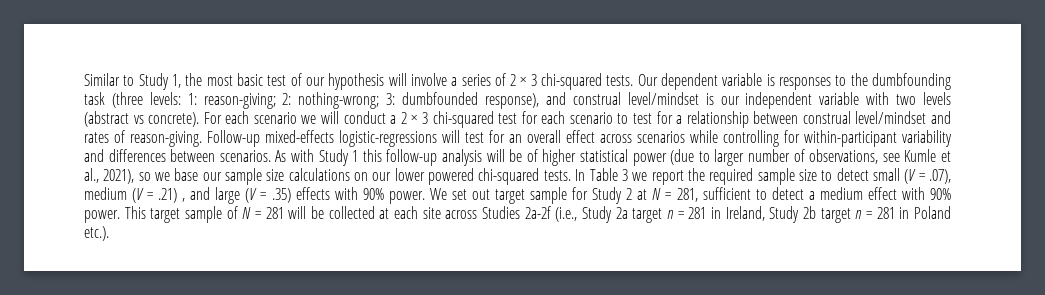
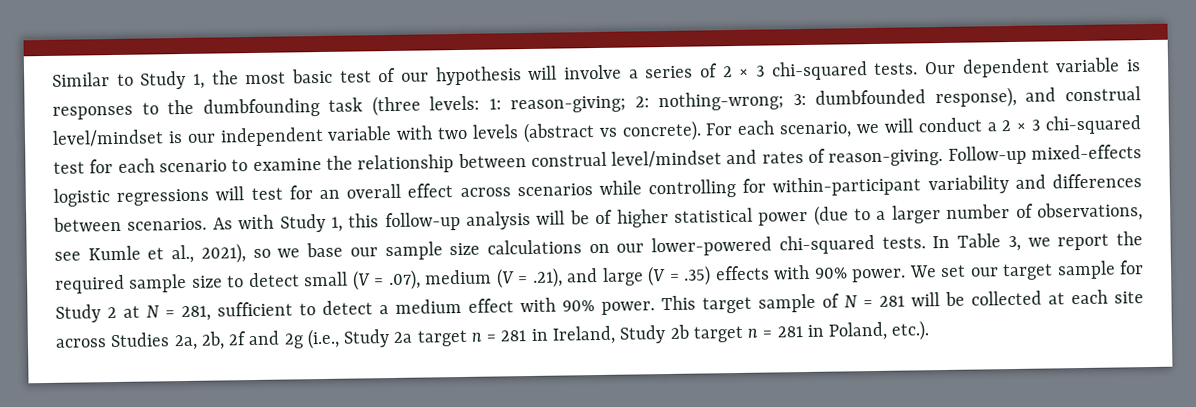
[253,112,297,124] scenario -> [779,121,853,139] scenario,
[632,111,683,124] test for a -> [252,155,353,172] examine the
[339,130,437,147] logistic-regressions -> [53,188,210,207] logistic regressions
[352,150,359,162] 1 -> [330,216,343,232] 1,
(710, 156) none -> [876,210,887,220] a
[394,168,475,185] lower powered -> [651,236,773,257] lower-powered
[621,169,628,181] 3 -> [1007,235,1021,252] 3,
[158,188,186,203] .21) , -> [531,267,563,288] .21),
[471,189,490,200] out -> [969,267,999,277] our
[524,206,551,219] 2a-2f -> [173,330,304,351] 2a, 2b, 2f and 2g
[913,206,951,219] Poland -> [828,321,889,341] Poland,

